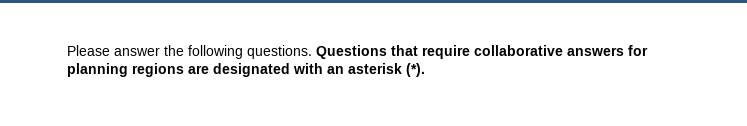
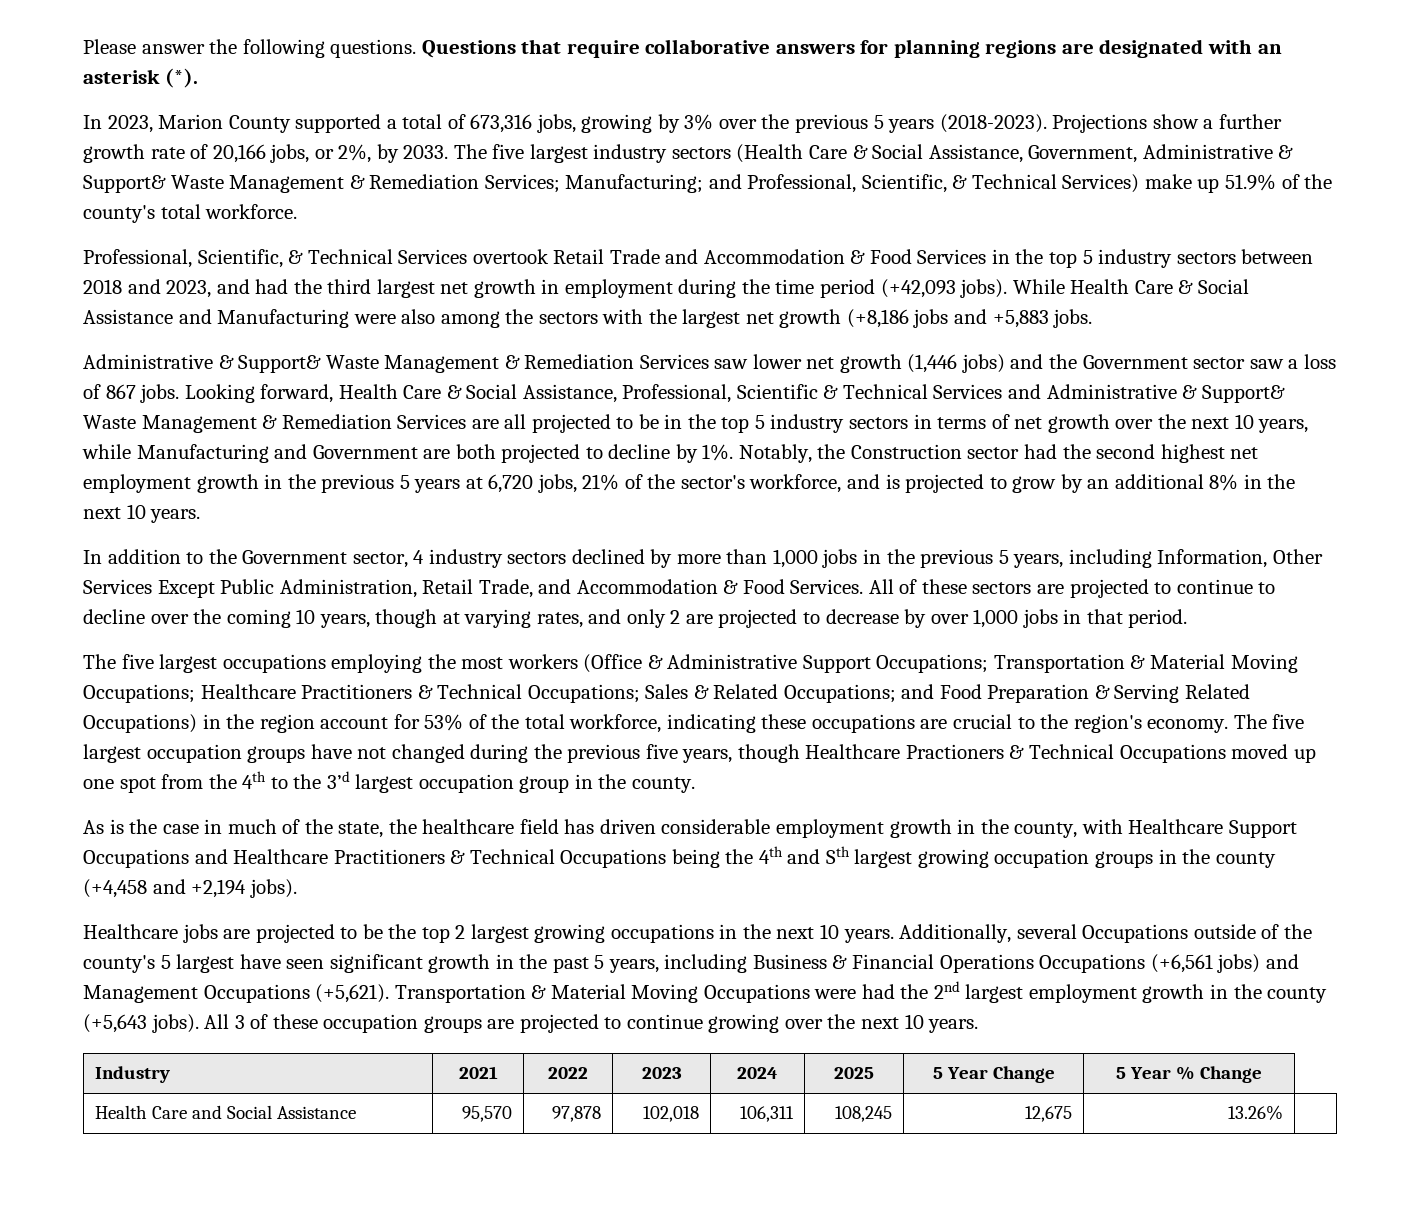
(425, 70) none -> [83,114,1282,133] [83,144,1294,163] [83,174,1333,193] [83,204,298,223] [83,249,1314,268] [83,279,1249,298] [83,309,1093,328] [83,354,1336,373] [83,384,1285,403] [83,414,1309,433] [82,444,1259,463] [83,474,1296,493] [83,504,201,523] [83,549,1323,568] [83,579,1276,598] [83,609,1188,628] [83,654,1298,673] [83,684,1251,703] [83,714,1305,733] [83,744,1316,763] [83,771,695,793] [83,819,1297,838] [83,846,1276,868] [83,879,297,898] [83,924,1312,943] [83,954,1299,973] [83,981,1328,1003] [83,1014,979,1033] [95,1066,171,1083] [458,1066,498,1079] [548,1067,588,1079] [641,1067,682,1079] [737,1067,778,1079] [834,1067,874,1079] [932,1066,1055,1083] [1116,1066,1262,1083] [95,1105,357,1119] [461,1106,512,1122] [551,1106,601,1122] [642,1106,699,1122] [739,1106,794,1122] [834,1106,892,1122] [1024,1106,1072,1122] [1227,1105,1283,1120] // In 2023, Marion County supported a total of 673,316 jobs, growing by 3% over the previous 5 years (2018-2023). Projections show a further growth rate of 20,166 jobs, or 2%, by 2033. The five largest industry sectors (Health Care & Social Assistance, Government, Administrative & Support& Waste Management & Remediation Services; Manufacturing; and Professional, Scientific, & Technical Services) make up 51.9% of the county's total workforce. // Professional, Scientific, & Technical Services overtook Retail Trade and Accommodation & Food Services in the top 5 industry sectors between 2018 and 2023, and had the third largest net growth in employment during the time period (+42,093 jobs). While Health Care & Social Assistance and Manufacturing were also among the sectors with the largest net growth (+8,186 jobs and +5,883 jobs. // Administrative & Support& Waste Management & Remediation Services saw lower net growth (1,446 jobs) and the Government sector saw a loss of 867 jobs. Looking forward, Health Care & Social Assistance, Professional, Scientific & Technical Services and Administrative & Support& Waste Management & Remediation Services are all projected to be in the top 5 industry sectors in terms of net growth over the next 10 years, while Manufacturing and Government are both projected to decline by 1%. Notably, the Construction sector had the second highest net employment growth in the previous 5 years at 6,720 jobs, 21% of the sector's workforce, and is projected to grow by an additional 8% in the next 10 years. // In addition to the Government sector, 4 industry sectors declined by more than 1,000 jobs in the previous 5 years, including Information, Other Services Except Public Administration, Retail Trade, and Accommodation & Food Services. All of these sectors are projected to continue to decline over the coming 10 years, though at varying rates, and only 2 are projected to decrease by over 1,000 jobs in that period. // The five largest occupations employing the most workers (Office & Administrative Support Occupations; Transportation & Material Moving Occupations; Healthcare Practitioners & Technical Occupations; Sales & Related Occupations; and Food Preparation & Serving Related Occupations) in the region account for 53% of the total workforce, indicating these occupations are crucial to the region's economy. The five largest occupation groups have not changed during the previous five years, though Healthcare Practioners & Technical Occupations moved up one spot from the 4th to the 3’d largest occupation group in the county. // As is the case in much of the state, the healthcare field has driven considerable employment growth in the county, with Healthcare Support Occupations and Healthcare Practitioners & Technical Occupations being the 4th and Sth largest growing occupation groups in the county (+4,458 and +2,194 jobs). // Healthcare jobs are projected to be the top 2 largest growing occupations in the next 10 years. Additionally, several Occupations outside of the county's 5 largest have seen significant growth in the past 5 years, including Business & Financial Operations Occupations (+6,561 jobs) and Management Occupations (+5,621). Transportation & Material Moving Occupations were had the 2nd largest employment growth in the county (+5,643 jobs). All 3 of these occupation groups are projected to continue growing over the next 10 years. // Industry | 2021 | 2022 | 2023 | 2024 | 2025 | 5 Year Change | 5 Year % Change // Health Care and Social Assistance | 95,570 | 97,878 | 102,018 | 106,311 | 108,245 | 12,675 | 13.26% |

